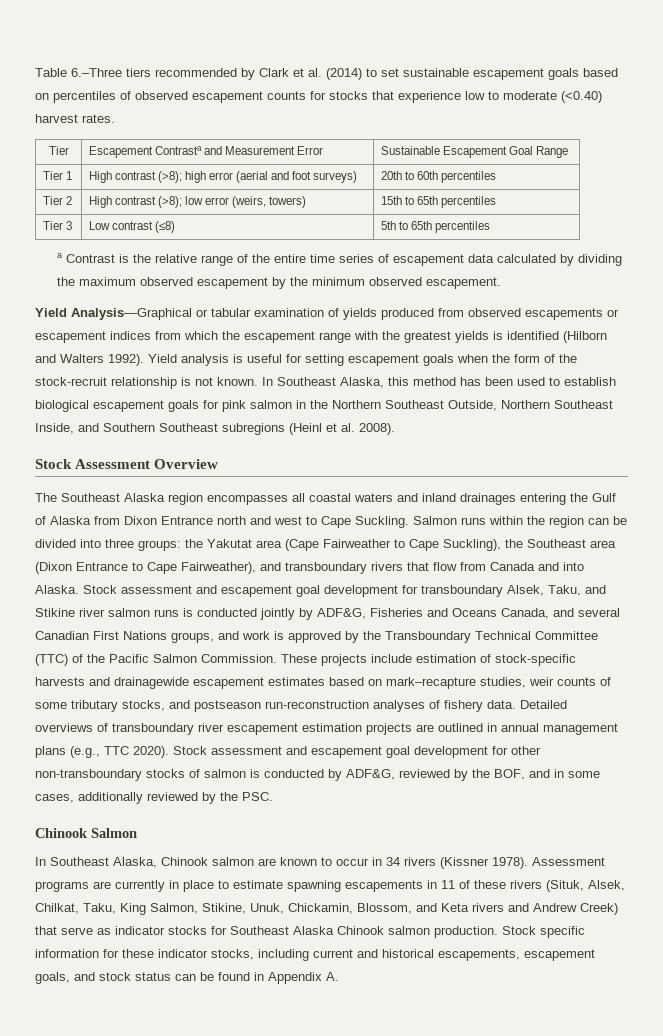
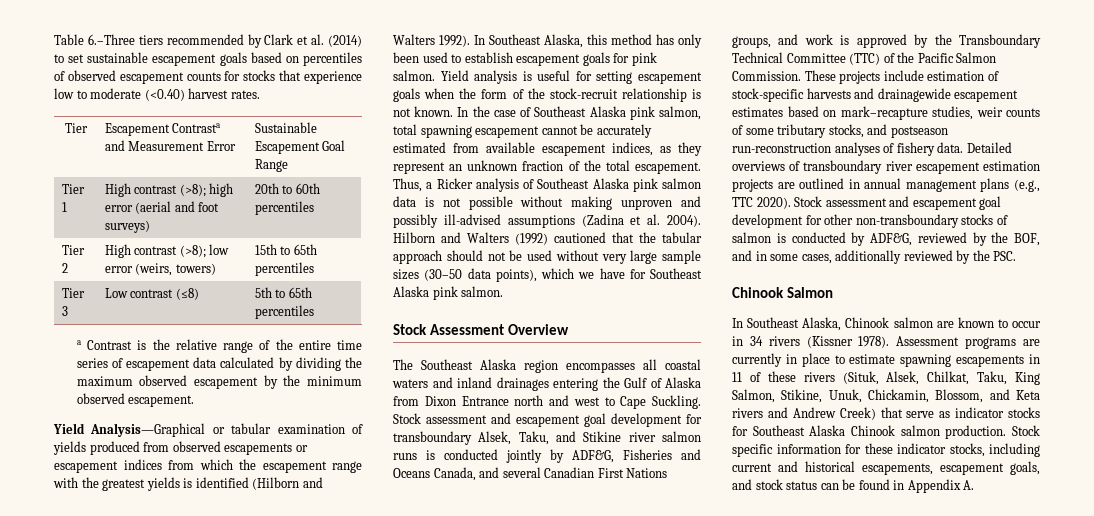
(144, 360) none -> [474,34,702,48] [393,52,657,66] [393,70,435,81] In Southeast Alaska, this method has only been used to establish escapement goals for pink salmon.
[277,377,616,388] [35,400,613,412] [35,423,395,435] Southeast Alaska, this method has been used to establish biological escapement goals for pink salmon in the Northern Southeast Outside, Northern Southeast Inside, and Southern Southeast subregions (Heinl et al. 2008). -> [472,106,701,120] [393,124,652,138] [393,142,702,156] [393,160,701,174] [393,178,701,192] [393,196,701,210] [393,214,701,228] [393,232,702,245] [393,250,701,264] [393,268,702,282] [393,286,504,300] the case of Southeast Alaska pink salmon, total spawning escapement cannot be accurately estimated from available escapement indices, as they represent an unknown fraction of the total escapement. Thus, a Ricker analysis of Southeast Alaska pink salmon data is not possible without making unproven and possibly ill-advised assumptions (Zadina et al. 2004). Hilborn and Walters (1992) cautioned that the tabular approach should not be used without very large sample sizes (30–50 data points), which we have for Southeast Alaska pink salmon.
[413,516,627,528] [35,539,616,551] [35,562,584,574] [35,585,79,594] Salmon runs within the region can be divided into three groups: the Yakutat area (Cape Fairweather to Cape Suckling), the Southeast area (Dixon Entrance to Cape Fairweather), and transboundary rivers that flow from Canada and into Alaska. -> (701, 402) none

